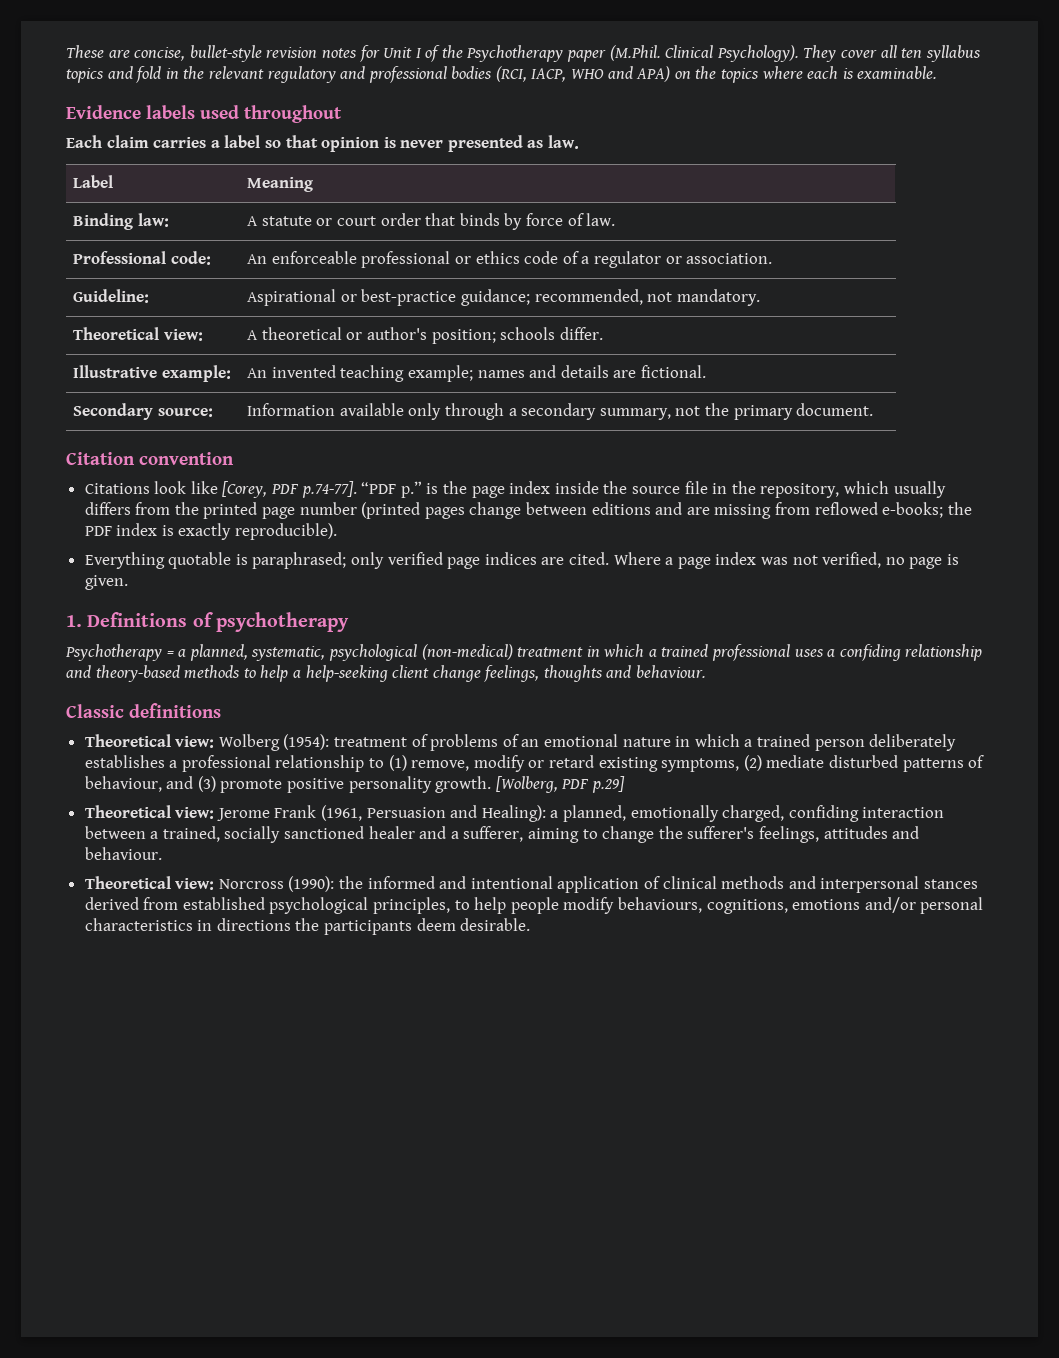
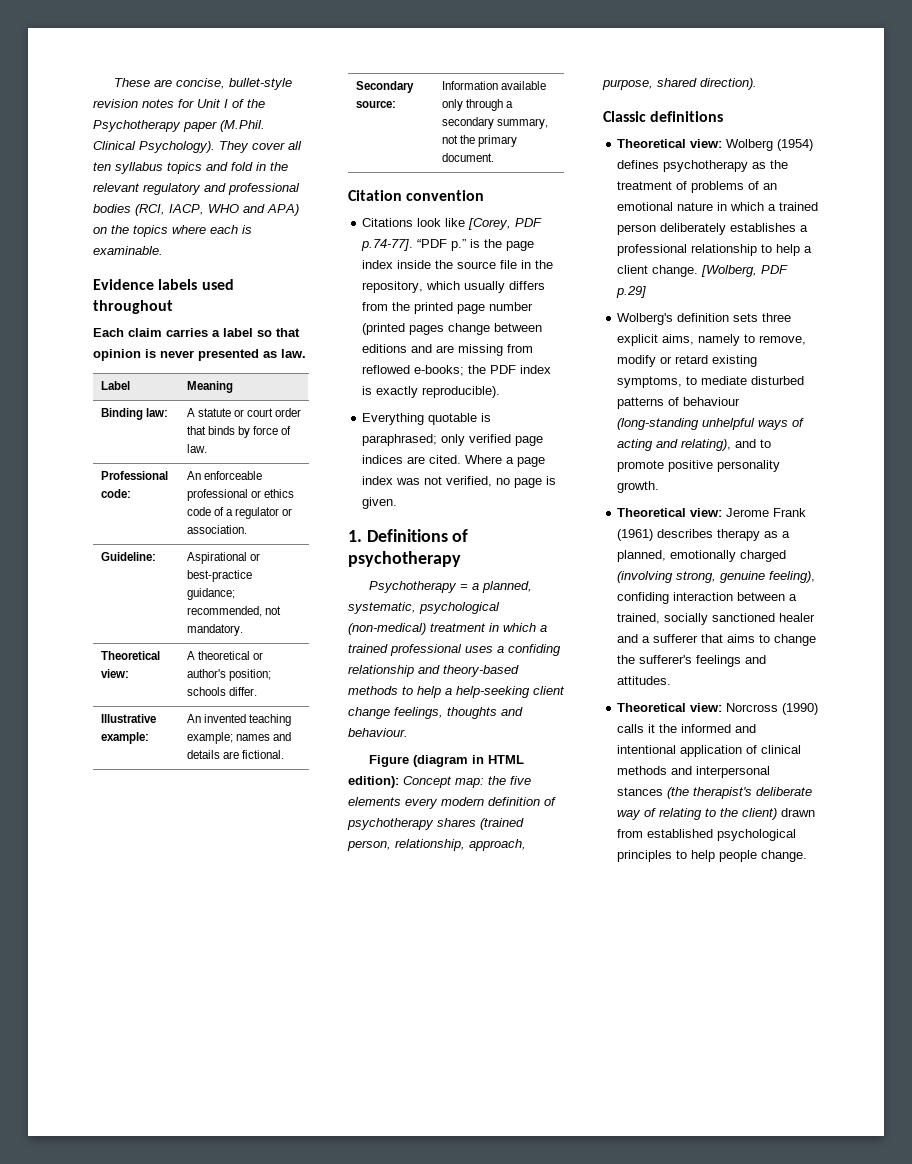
(707, 671) none -> [369,755,525,767] [348,776,531,788] [348,797,556,809] [347,818,524,830] [347,839,526,851] [602,78,757,90] // Figure (diagram in HTML edition): Concept map: the five elements every modern definition of psychotherapy shares (trained person, relationship, approach, purpose, shared direction).
[283,734,330,750] (1954): -> [777,139,814,151] [617,160,789,172] (1954) defines psychotherapy as the
[388,755,407,771] (1) -> [776,244,813,256] [617,265,789,277] [616,286,647,298] [617,313,792,325] [617,334,756,346] help a client change. [Wolberg, PDF p.29] // Wolberg's definition sets three explicit aims, namely to
[743,755,762,771] (2) -> [686,376,698,385] to
[84,776,216,792] behaviour, and (3) -> [683,397,741,406] [617,418,805,430] [617,439,772,451] behaviour (long-standing unhelpful ways of acting and relating), and to
[495,776,626,793] [Wolberg, PDF p.29] -> (660, 487) none
[321,805,785,822] (1961, Persuasion and Healing): a planned, emotionally charged, -> [617,529,791,541] [617,550,787,562] [617,571,816,583] (1961) describes therapy as a planned, emotionally charged (involving strong, genuine feeling),
[463,826,580,843] sufferer, aiming -> [653,634,756,643] sufferer that aims
[758,826,920,843] [84,847,162,860] feelings, attitudes and behaviour. -> [696,655,767,667] [617,676,672,685] feelings and attitudes.
[288,876,335,892] (1990): -> [782,703,819,715] [617,724,656,733] (1990) calls it
[84,897,139,910] derived -> [667,787,813,799] [617,808,816,820] (the therapist's deliberate way of relating to the client) drawn
[373,897,451,914] principles, -> [617,850,673,862] principles
[563,897,984,914] [84,918,531,935] modify behaviours, cognitions, emotions and/or personal characteristics in directions the participants deem desirable. -> [761,850,808,862] change.

